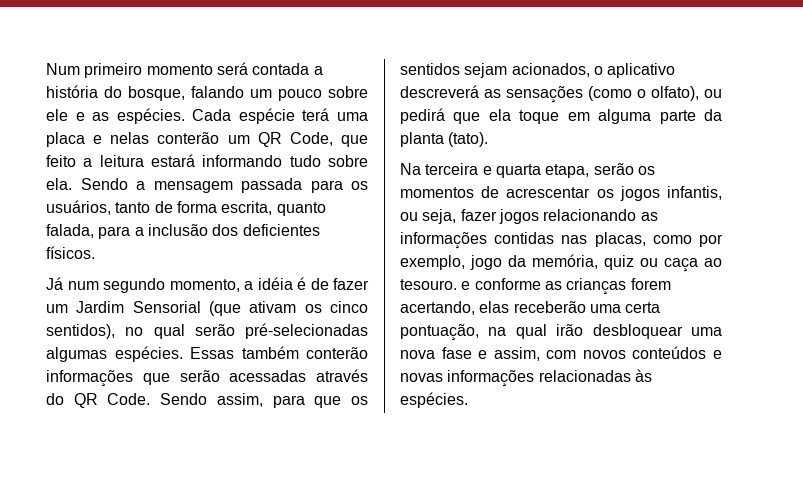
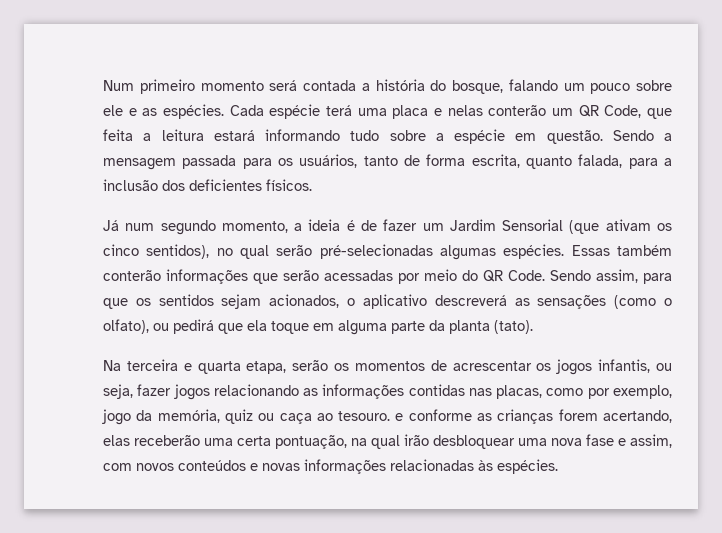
[46,155,76,167] feito -> [103,129,133,141] feita
[46,178,72,190] ela. -> [435,129,603,144] a espécie em questão.
[257,277,293,290] idéia -> [308,219,341,231] ideia
[316,369,368,382] através -> [398,269,457,284] por meio

